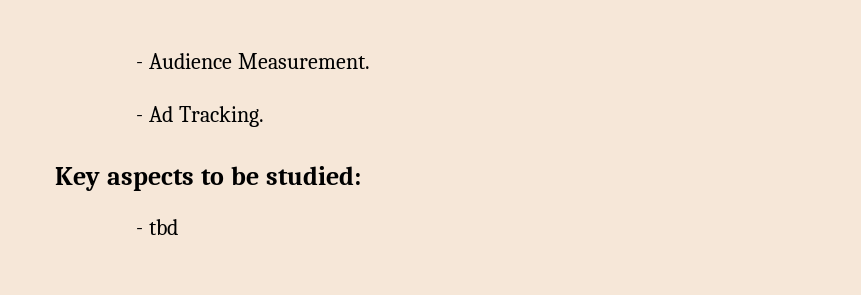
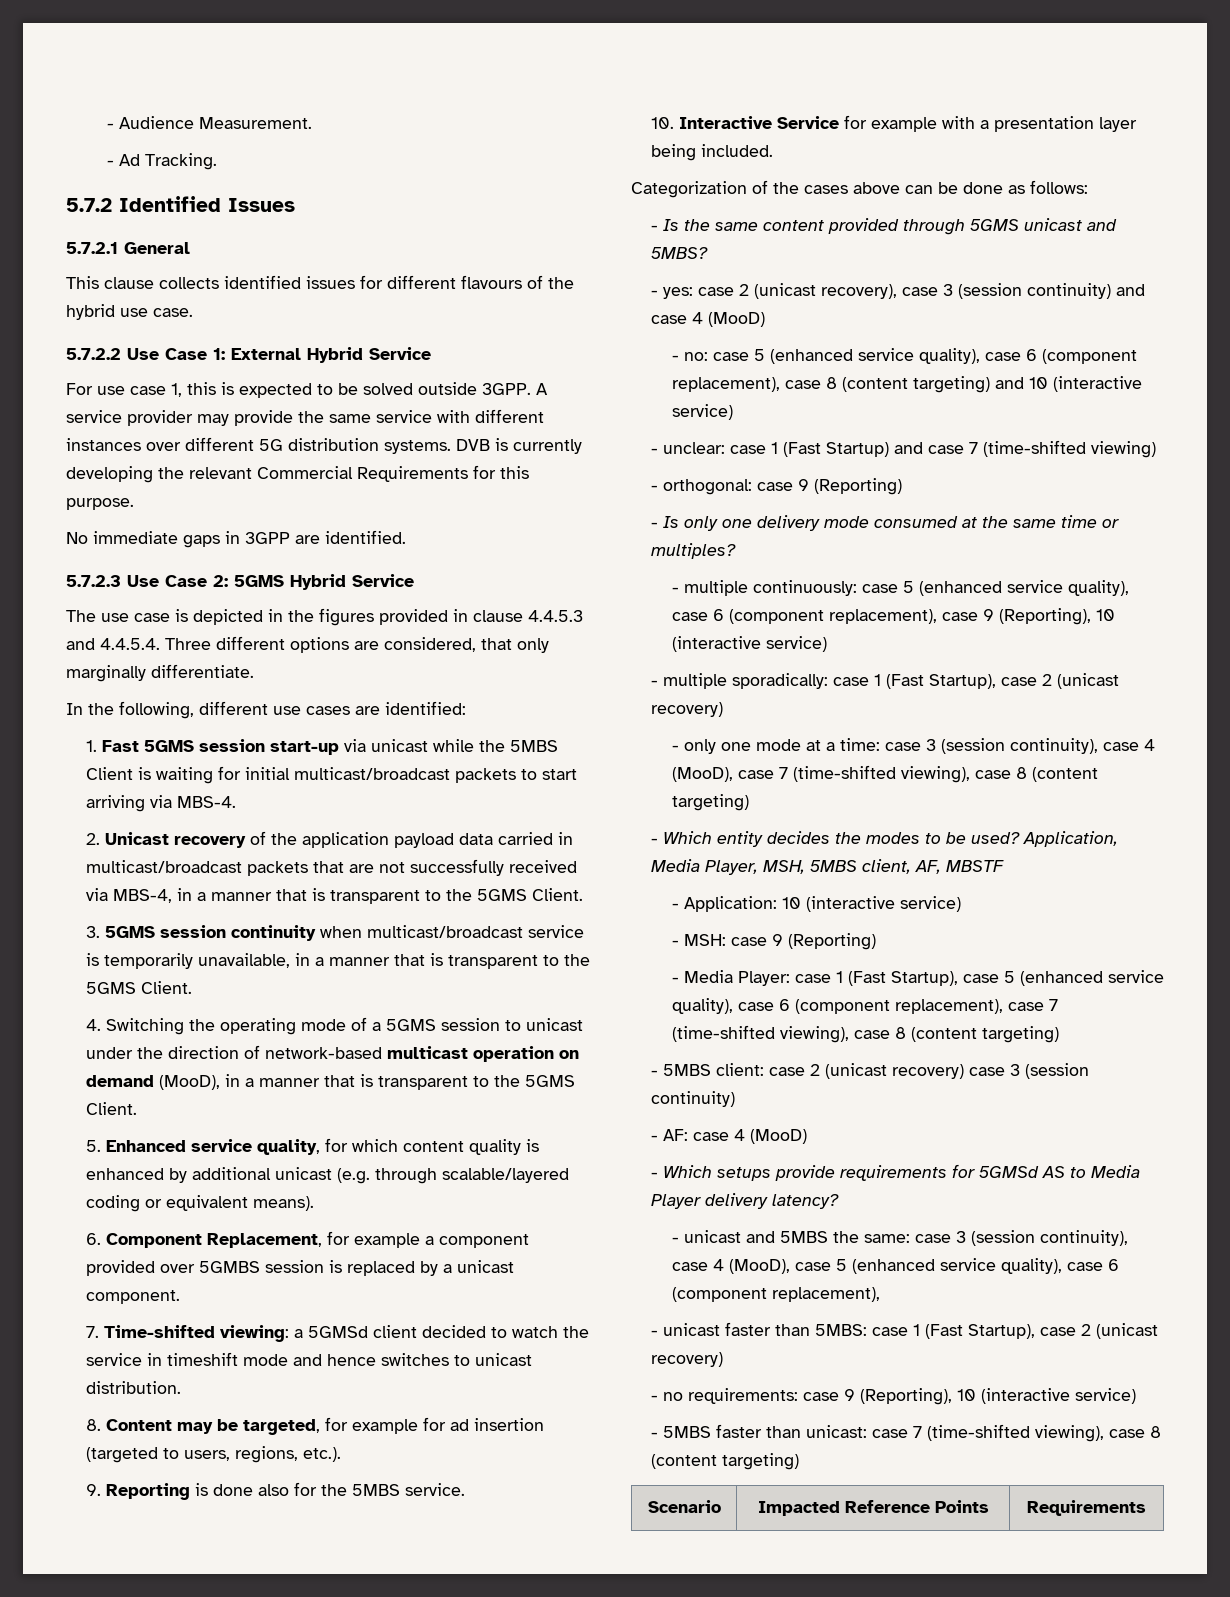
[55,166,361,191] [136,219,179,235] Key aspects to be studied: // - tbd -> [66,196,295,212] [66,242,190,254] [66,275,574,289] [66,304,193,320] [66,347,431,363] [66,382,548,398] [66,409,544,426] [66,437,582,454] [66,465,529,483] [66,498,134,510] [66,530,406,548] [66,574,414,590] [66,608,583,626] [66,636,549,653] [66,664,254,682] [66,701,466,719] [86,739,559,755] [86,766,578,784] [86,795,237,812] [86,831,574,848] [86,859,578,876] [86,888,584,904] [86,925,585,941] [86,953,591,969] [86,981,193,994] [86,1017,584,1035] [86,1045,580,1062] [86,1074,576,1090] [86,1102,138,1115] [86,1138,540,1155] [86,1167,570,1184] [86,1195,315,1212] [86,1231,530,1248] [86,1260,515,1276] [86,1290,181,1304] [86,1325,590,1342] [86,1352,533,1366] [86,1381,182,1394] [86,1417,545,1435] [86,1446,342,1463] [86,1482,466,1500] [651,115,1138,132] [651,144,774,161] [631,180,1088,198] [651,218,1118,235] [651,247,709,259] [651,283,1146,299] [651,312,766,327] [671,348,1137,364] [671,376,1142,393] [671,404,733,420] [651,440,1157,458] [651,478,903,495] [651,515,1120,531] [651,543,737,559] [671,580,1129,596] [671,608,1115,625] [671,636,827,652] [651,673,1120,689] [651,702,724,717] [671,738,1155,754] [671,765,1098,783] [671,794,749,811] [651,831,1119,847] [651,859,1005,875] [671,896,961,912] [671,933,876,950] [671,970,1164,986] [671,998,1058,1014] [671,1025,1059,1043] [651,1063,1090,1079] [651,1091,736,1107] [651,1129,808,1144] [651,1164,1141,1181] [651,1193,840,1209] [671,1230,1128,1246] [671,1258,1119,1274] [671,1287,880,1302] [651,1322,1159,1339] [651,1352,724,1367] [651,1388,1137,1405] [651,1424,1162,1442] [651,1453,800,1470] [647,1500,721,1513] [757,1500,989,1516] [1027,1500,1146,1516] 5.7.2 Identified Issues // 5.7.2.1 General // This clause collects identified issues for different flavours of the hybrid use case. // 5.7.2.2 Use Case 1: External Hybrid Service // For use case 1, this is expected to be solved outside 3GPP. A service provider may provide the same service with different instances over different 5G distribution systems. DVB is currently developing the relevant Commercial Requirements for this purpose. // No immediate gaps in 3GPP are identified. // 5.7.2.3 Use Case 2: 5GMS Hybrid Service // The use case is depicted in the figures provided in clause 4.4.5.3 and 4.4.5.4. Three different options are considered, that only marginally differentiate. // In the following, different use cases are identified: // 1. Fast 5GMS session start-up via unicast while the 5MBS Client is waiting for initial multicast/broadcast packets to start arriving via MBS-4. // 2. Unicast recovery of the application payload data carried in multicast/broadcast packets that are not successfully received via MBS-4, in a manner that is transparent to the 5GMS Client. // 3. 5GMS session continuity when multicast/broadcast service is temporarily unavailable, in a manner that is transparent to the 5GMS Client. // 4. Switching the operating mode of a 5GMS session to unicast under the direction of network-based multicast operation on demand (MooD), in a manner that is transparent to the 5GMS Client. // 5. Enhanced service quality, for which content quality is enhanced by additional unicast (e.g. through scalable/layered coding or equivalent means). // 6. Component Replacement, for example a component provided over 5GMBS session is replaced by a unicast component. // 7. Time-shifted viewing: a 5GMSd client decided to watch the service in timeshift mode and hence switches to unicast distribution. // 8. Content may be targeted, for example for ad insertion (targeted to users, regions, etc.). // 9. Reporting is done also for the 5MBS service. // 10. Interactive Service for example with a presentation layer being included. // Categorization of the cases above can be done as follows: // - Is the same content provided through 5GMS unicast and 5MBS? // - yes: case 2 (unicast recovery), case 3 (session continuity) and case 4 (MooD) // - no: case 5 (enhanced service quality), case 6 (component replacement), case 8 (content targeting) and 10 (interactive service) // - unclear: case 1 (Fast Startup) and case 7 (time-shifted viewing) // - orthogonal: case 9 (Reporting) // - Is only one delivery mode consumed at the same time or multiples? // - multiple continuously: case 5 (enhanced service quality), case 6 (component replacement), case 9 (Reporting), 10 (interactive service) // - multiple sporadically: case 1 (Fast Startup), case 2 (unicast recovery) // - only one mode at a time: case 3 (session continuity), case 4 (MooD), case 7 (time-shifted viewing), case 8 (content targeting) // - Which entity decides the modes to be used? Application, Media Player, MSH, 5MBS client, AF, MBSTF // - Application: 10 (interactive service) // - MSH: case 9 (Reporting) // - Media Player: case 1 (Fast Startup), case 5 (enhanced service quality), case 6 (component replacement), case 7 (time-shifted viewing), case 8 (content targeting) // - 5MBS client: case 2 (unicast recovery) case 3 (session continuity) // - AF: case 4 (MooD) // - Which setups provide requirements for 5GMSd AS to Media Player delivery latency? // - unicast and 5MBS the same: case 3 (session continuity), case 4 (MooD), case 5 (enhanced service quality), case 6 (component replacement), // - unicast faster than 5MBS: case 1 (Fast Startup), case 2 (unicast recovery) // - no requirements: case 9 (Reporting), 10 (interactive service) // - 5MBS faster than unicast: case 7 (time-shifted viewing), case 8 (content targeting) // Scenario | Impacted Reference Points | Requirements

